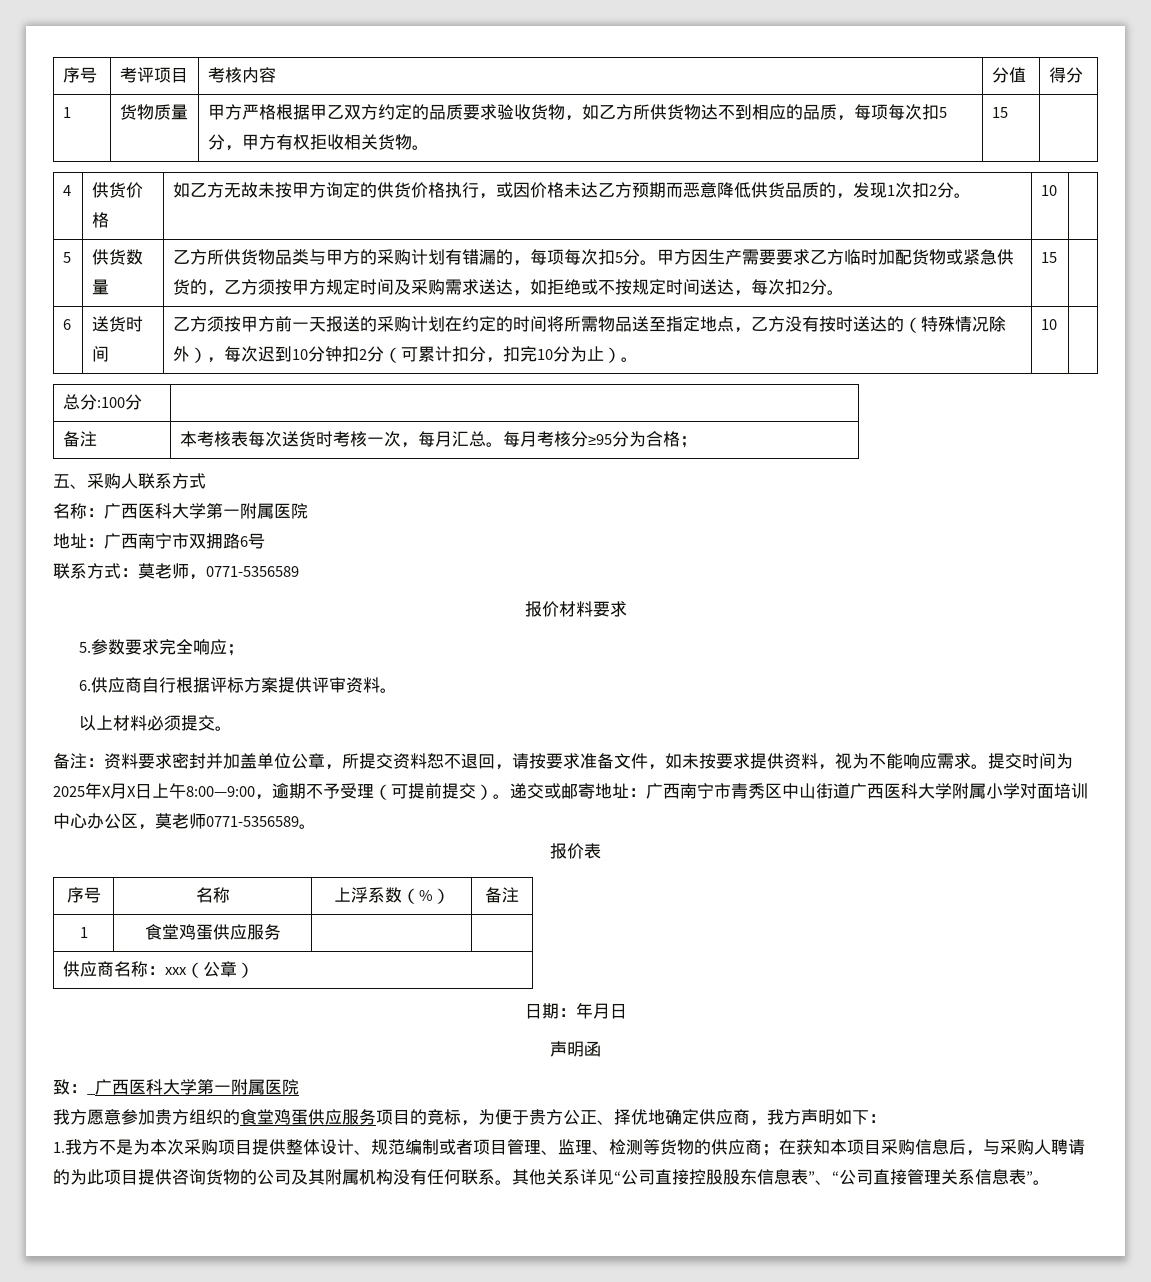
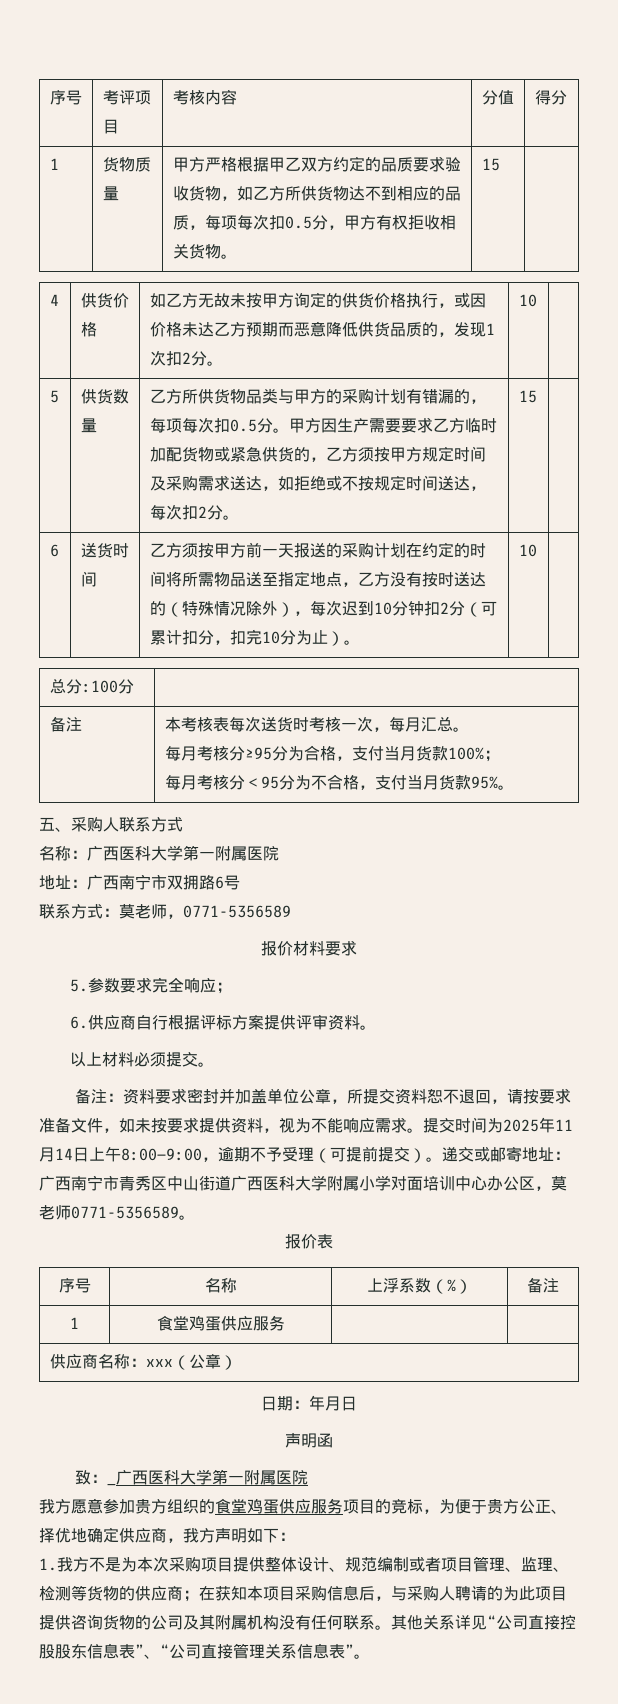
[939,107,948,118] 5 -> [284,216,312,229] 0.5
[615,252,624,263] 5 -> [229,419,257,432] 0.5
(504, 444) none -> (469, 729) //
[680,436,698,448] ； -> [335,746,500,762] [164,774,514,790] ，支付当月货款100%； // 每月考核分＜95分为不合格，支付当月货款95%。
[102,783,136,799] X月X -> [555,1119,573,1131] [39,1147,73,1162] 11月14

